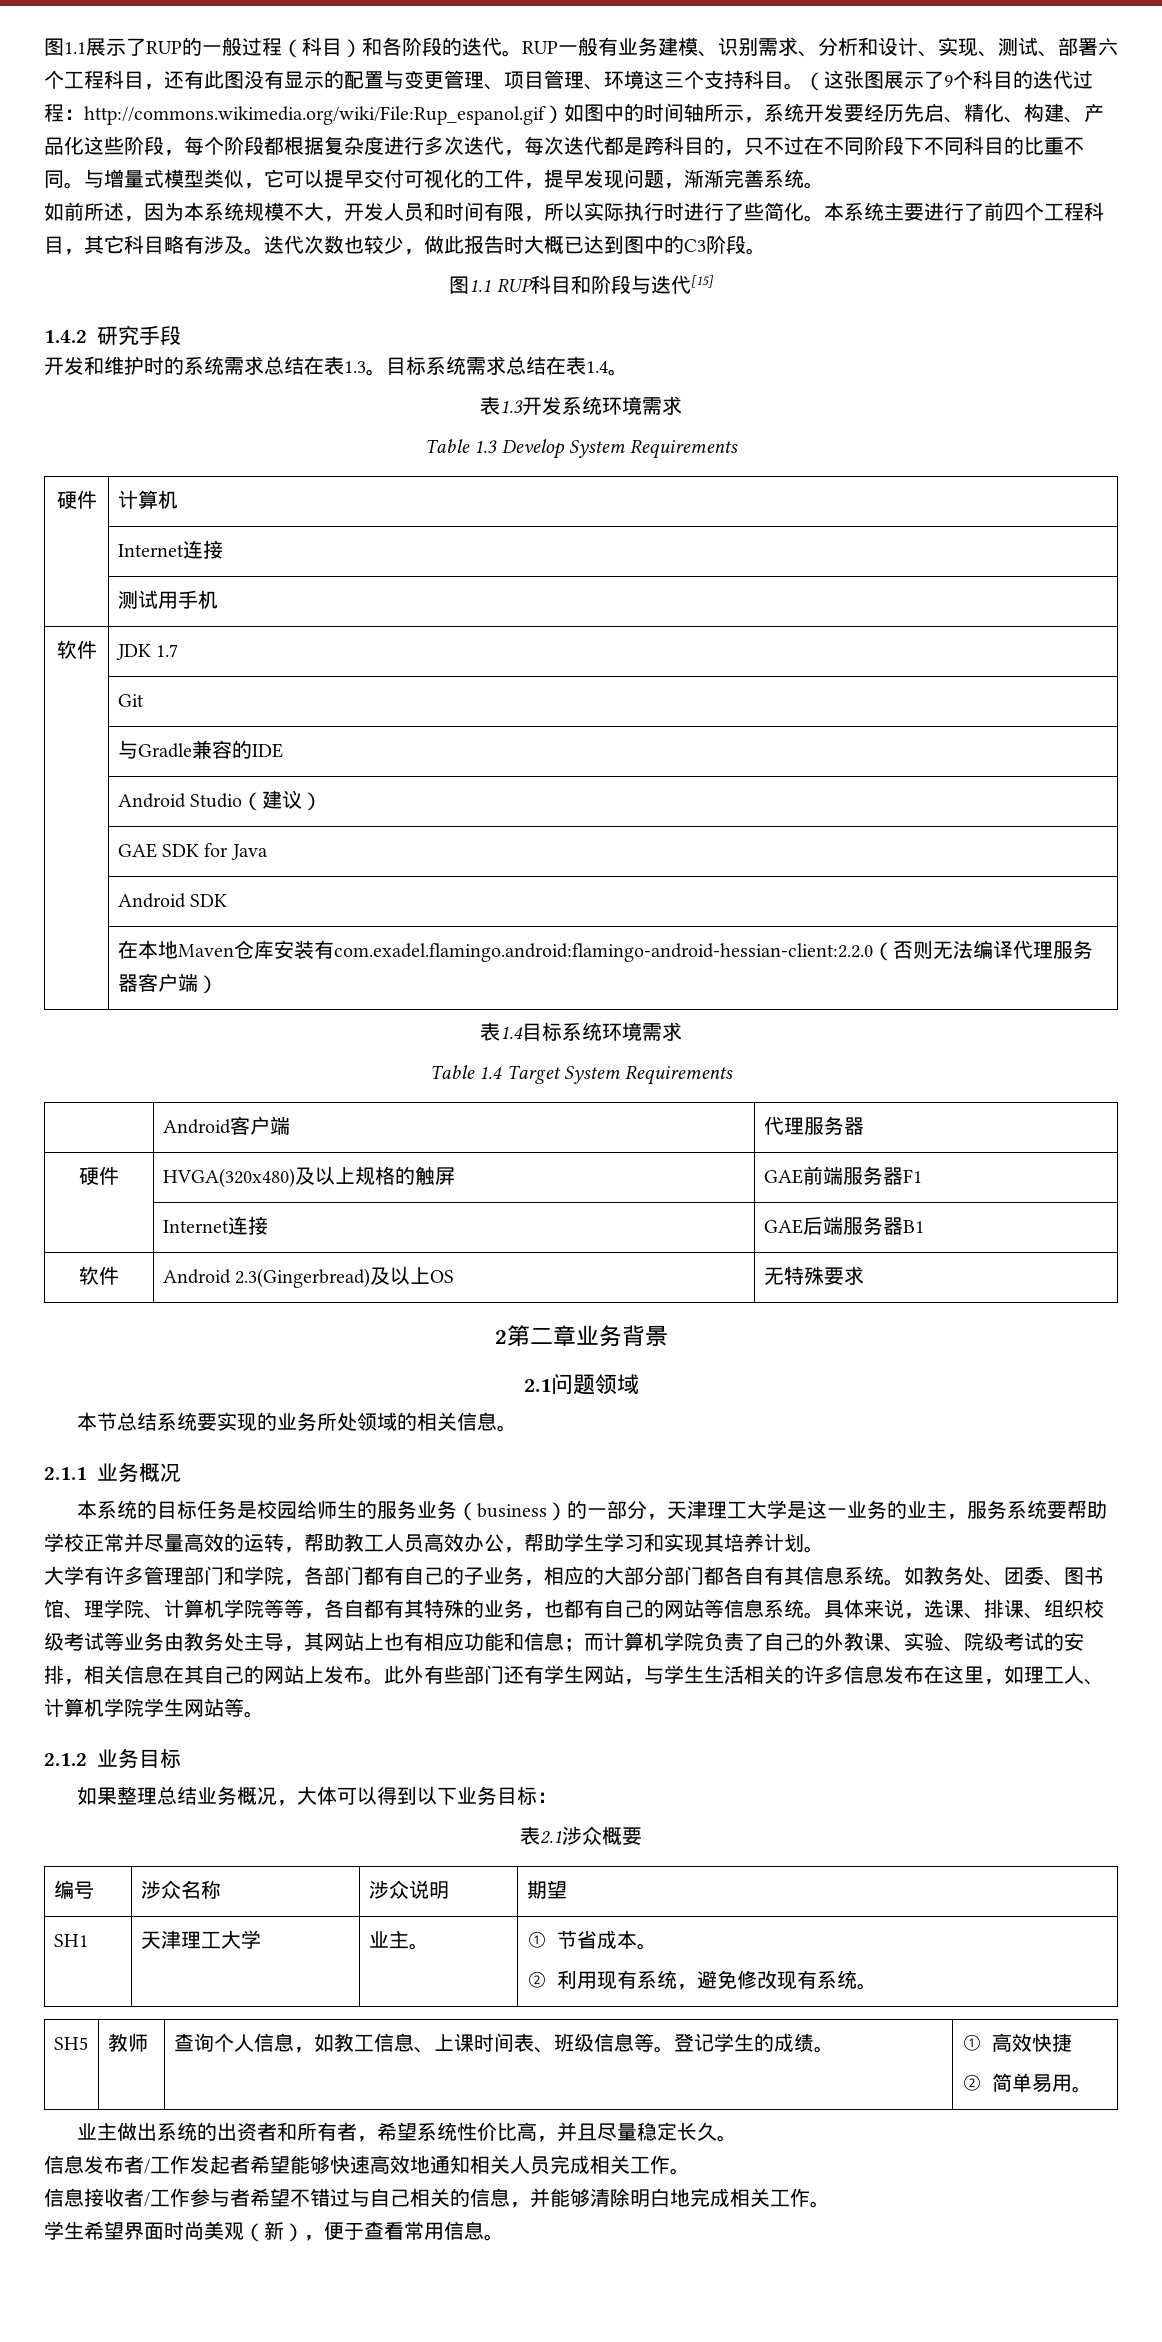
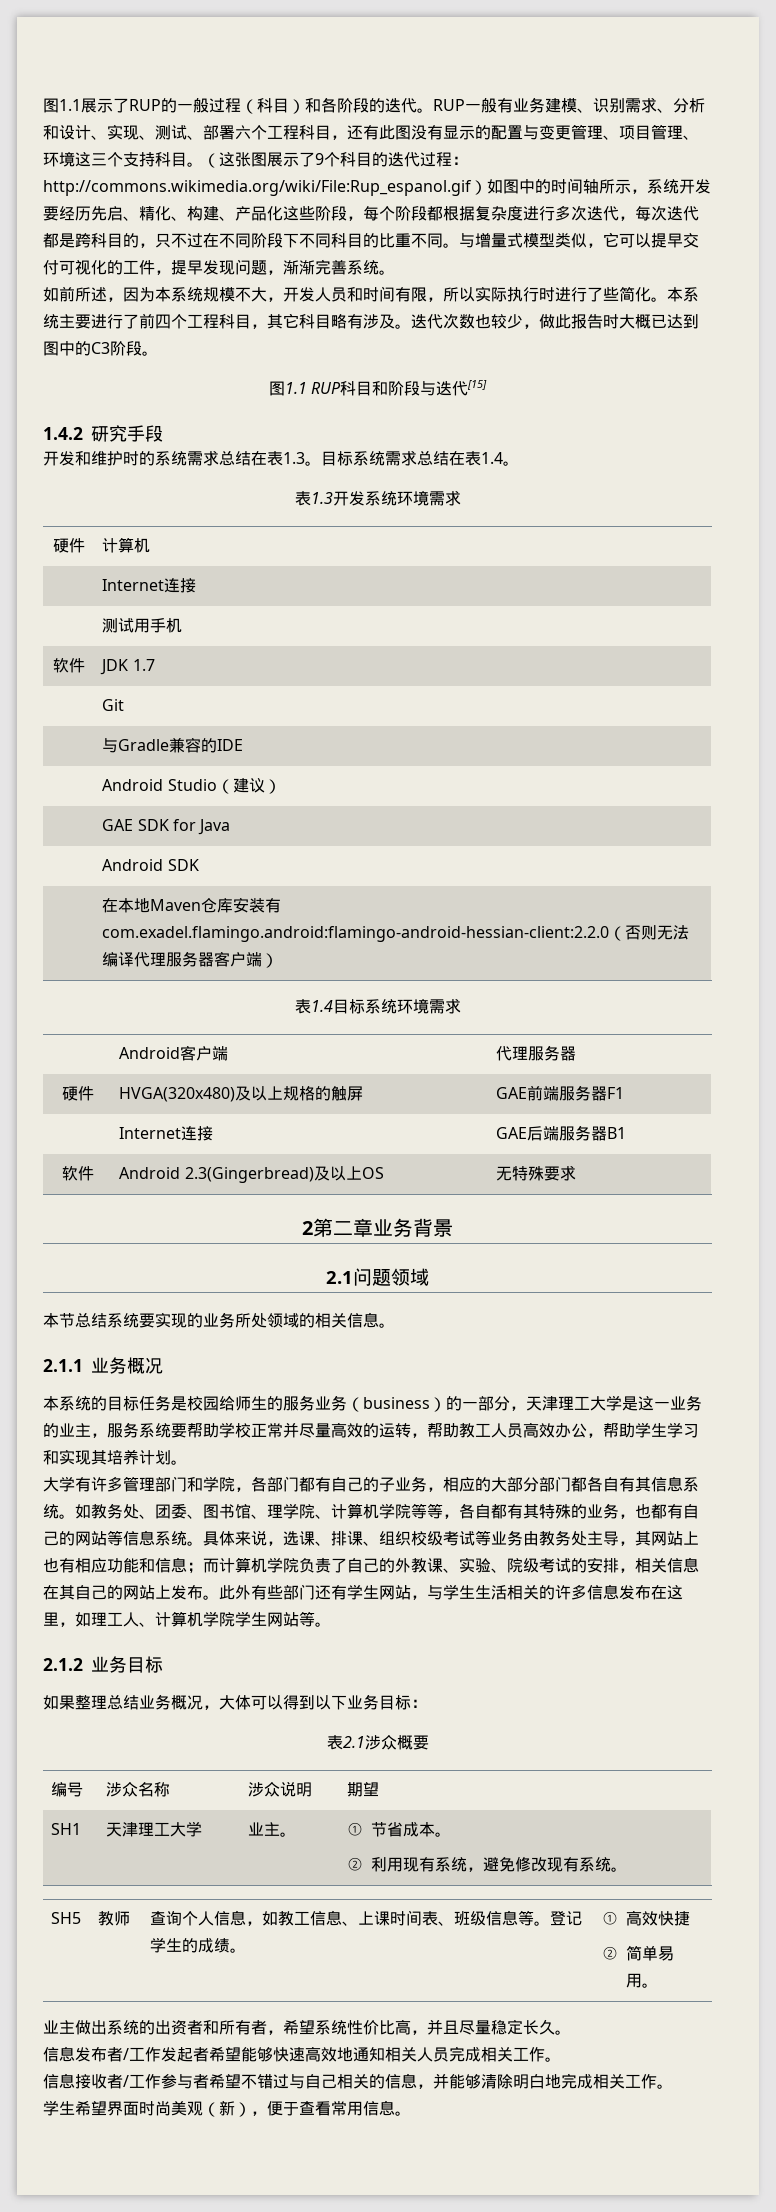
[424,439,739,459] // Table 1.3 Develop System Requirements -> (461, 498) none
[429,1065,734,1085] // Table 1.4 Target System Requirements -> (461, 1006) none

